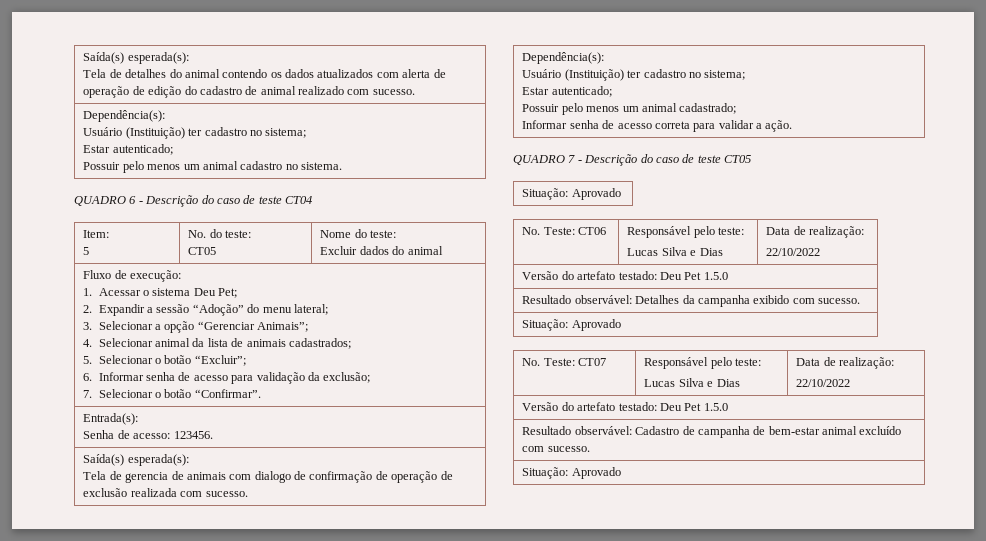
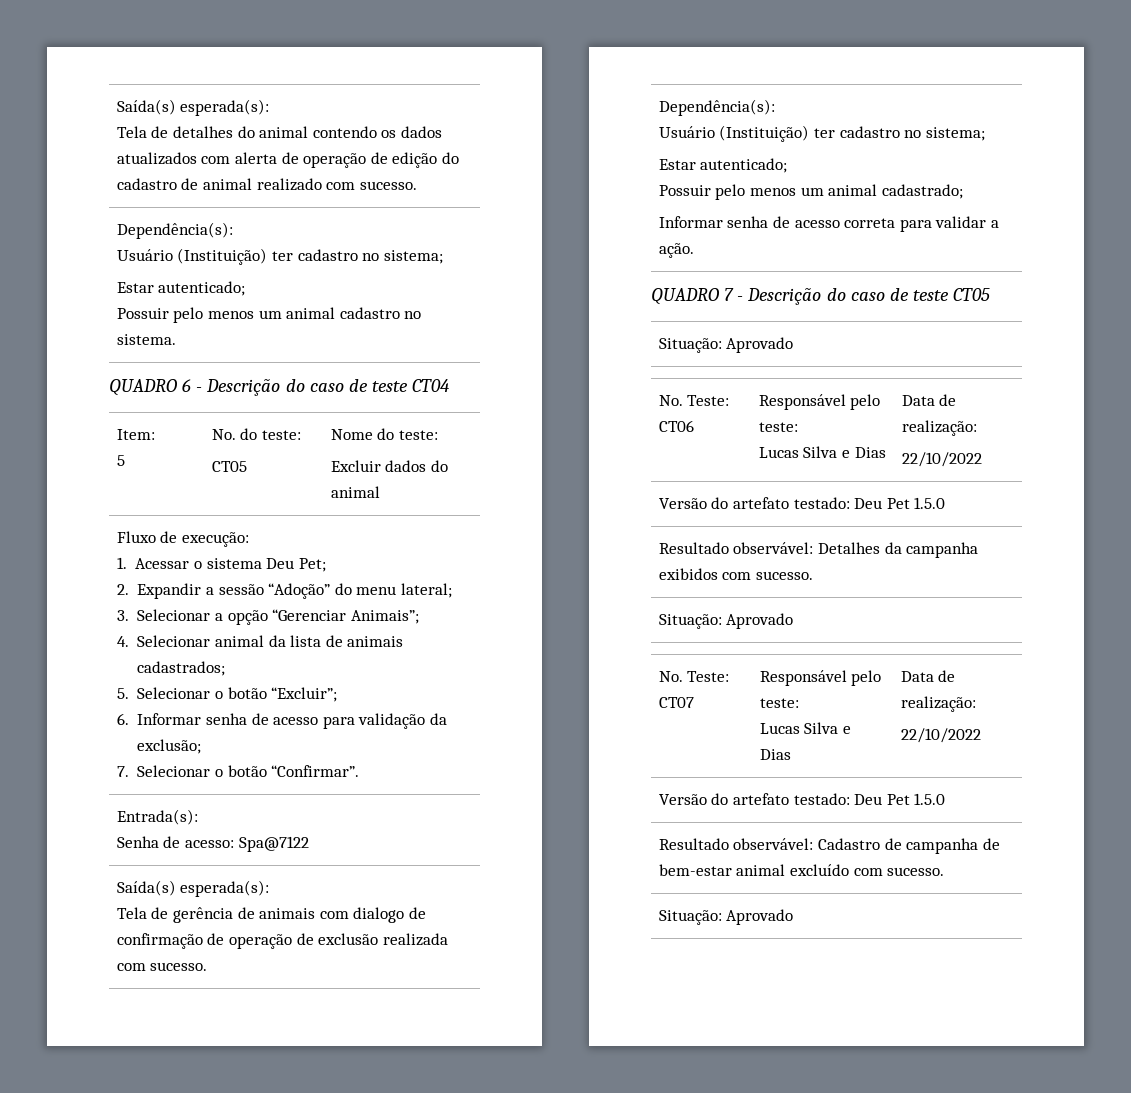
[173,431,213,439] [83,454,189,466] [83,471,169,483] 123456. // Saída(s) esperada(s): // Tela de gerencia -> [238,836,309,852] [116,880,270,897] [116,907,234,923] Spa@7122 // Saída(s) esperada(s): // Tela de gerência
[753,295,790,304] exibido -> [658,568,718,580] exibidos

